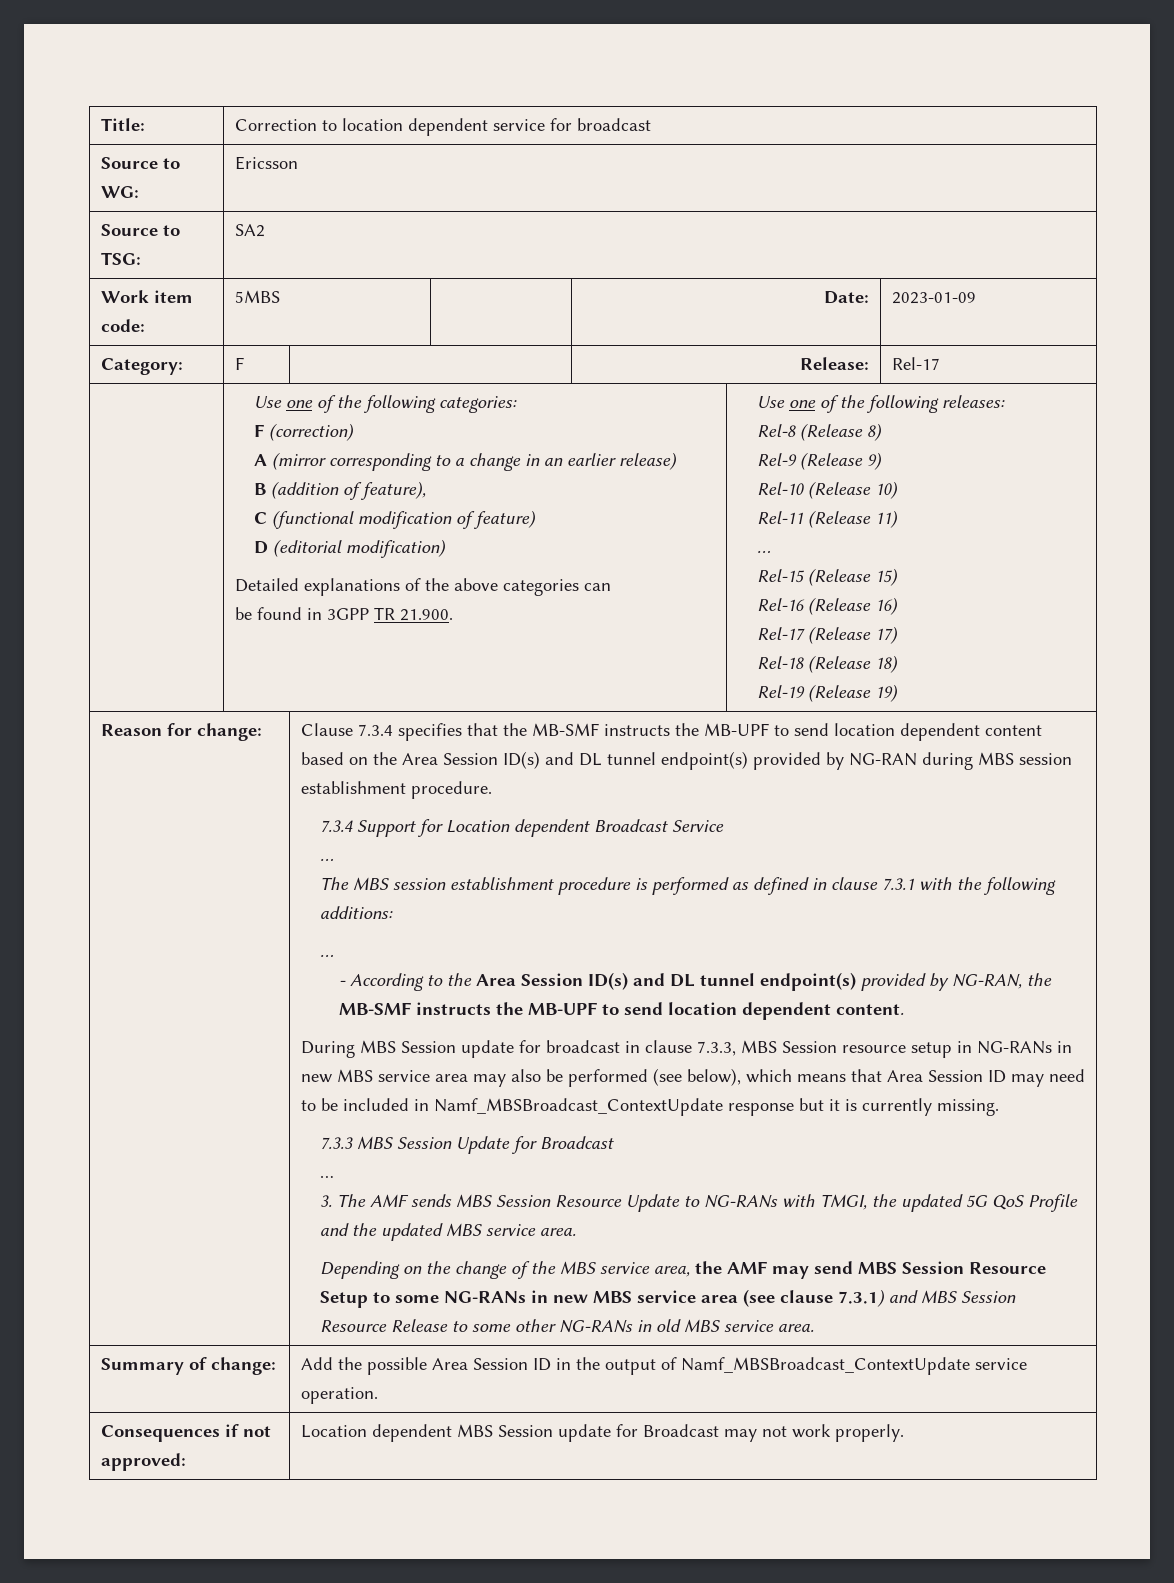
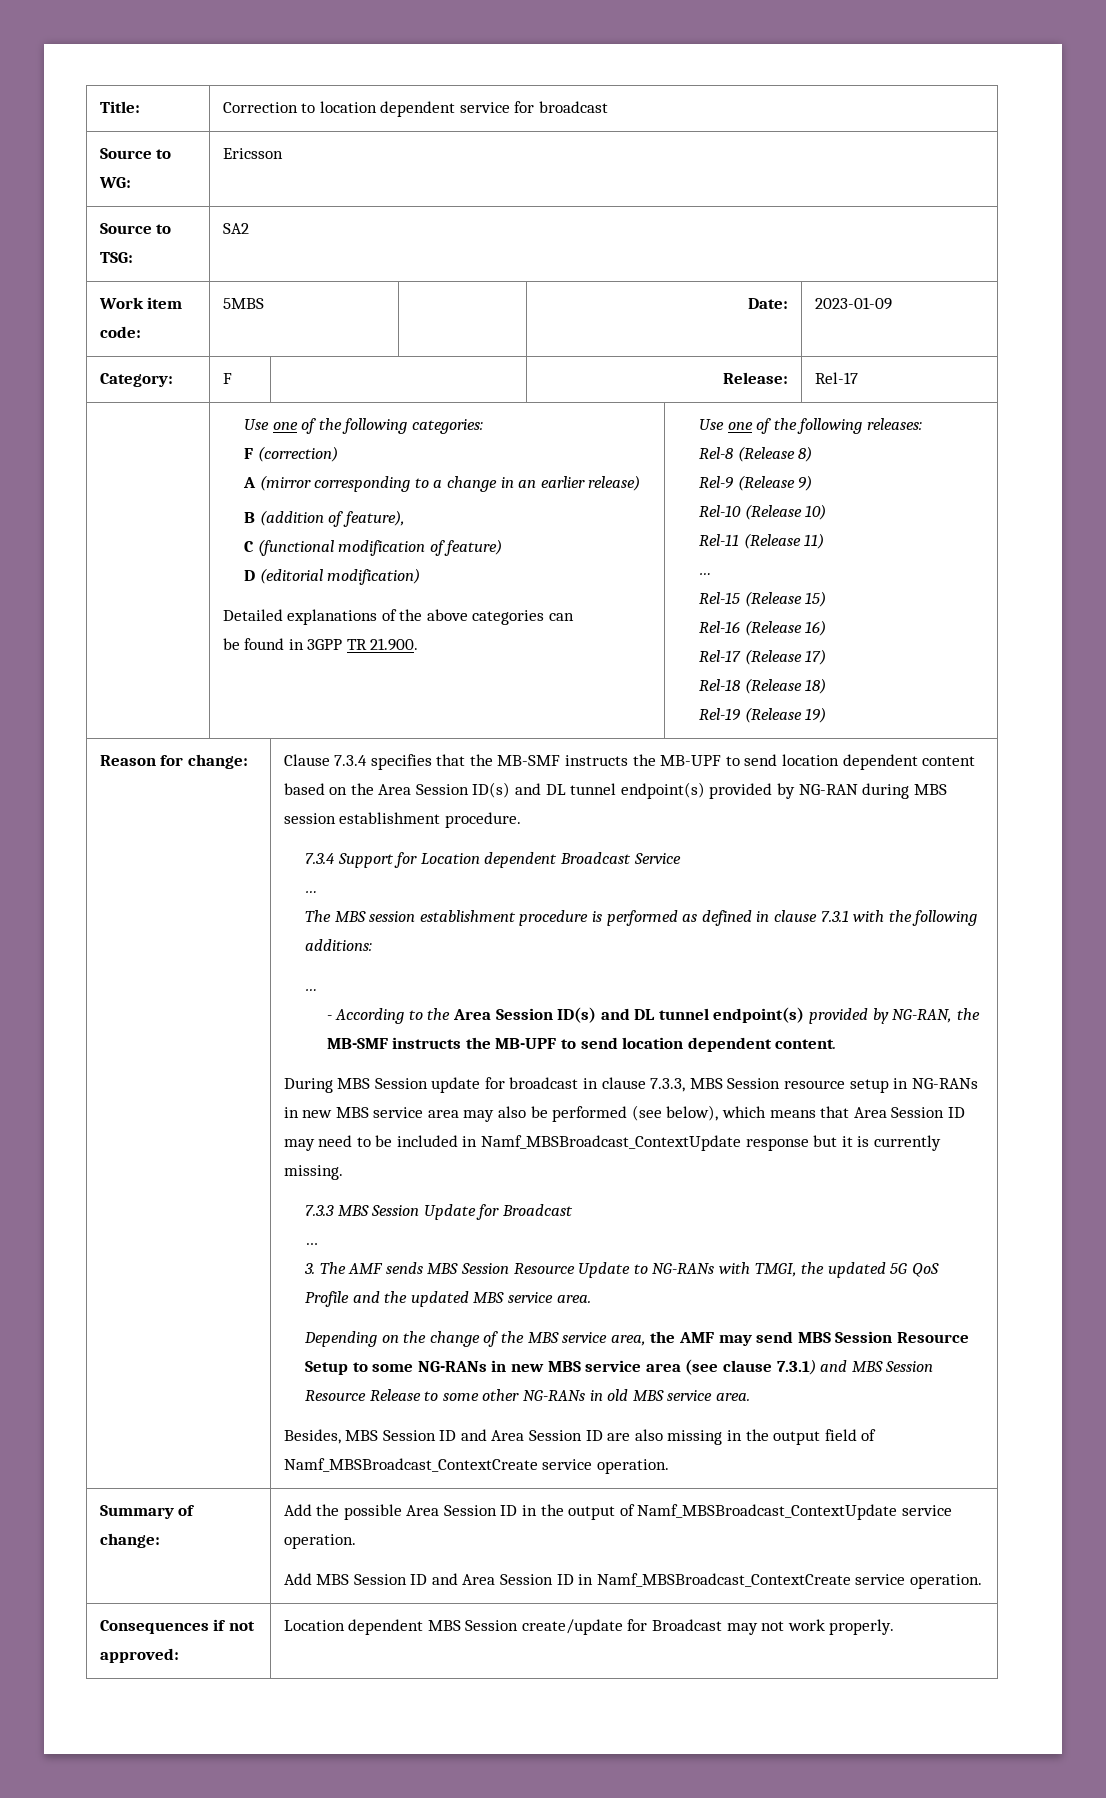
(814, 1328) none -> [283,1429,877,1445] [283,1458,669,1474] // Besides, MBS Session ID and Area Session ID are also missing in the output field of Namf_MBSBroadcast_ContextCreate service operation.
(378, 1395) none -> [283,1573,983,1589] // Add MBS Session ID and Area Session ID in Namf_MBSBroadcast_ContextCreate service operation.
[557,1424,611,1442] update -> [521,1619,623,1635] create/update

